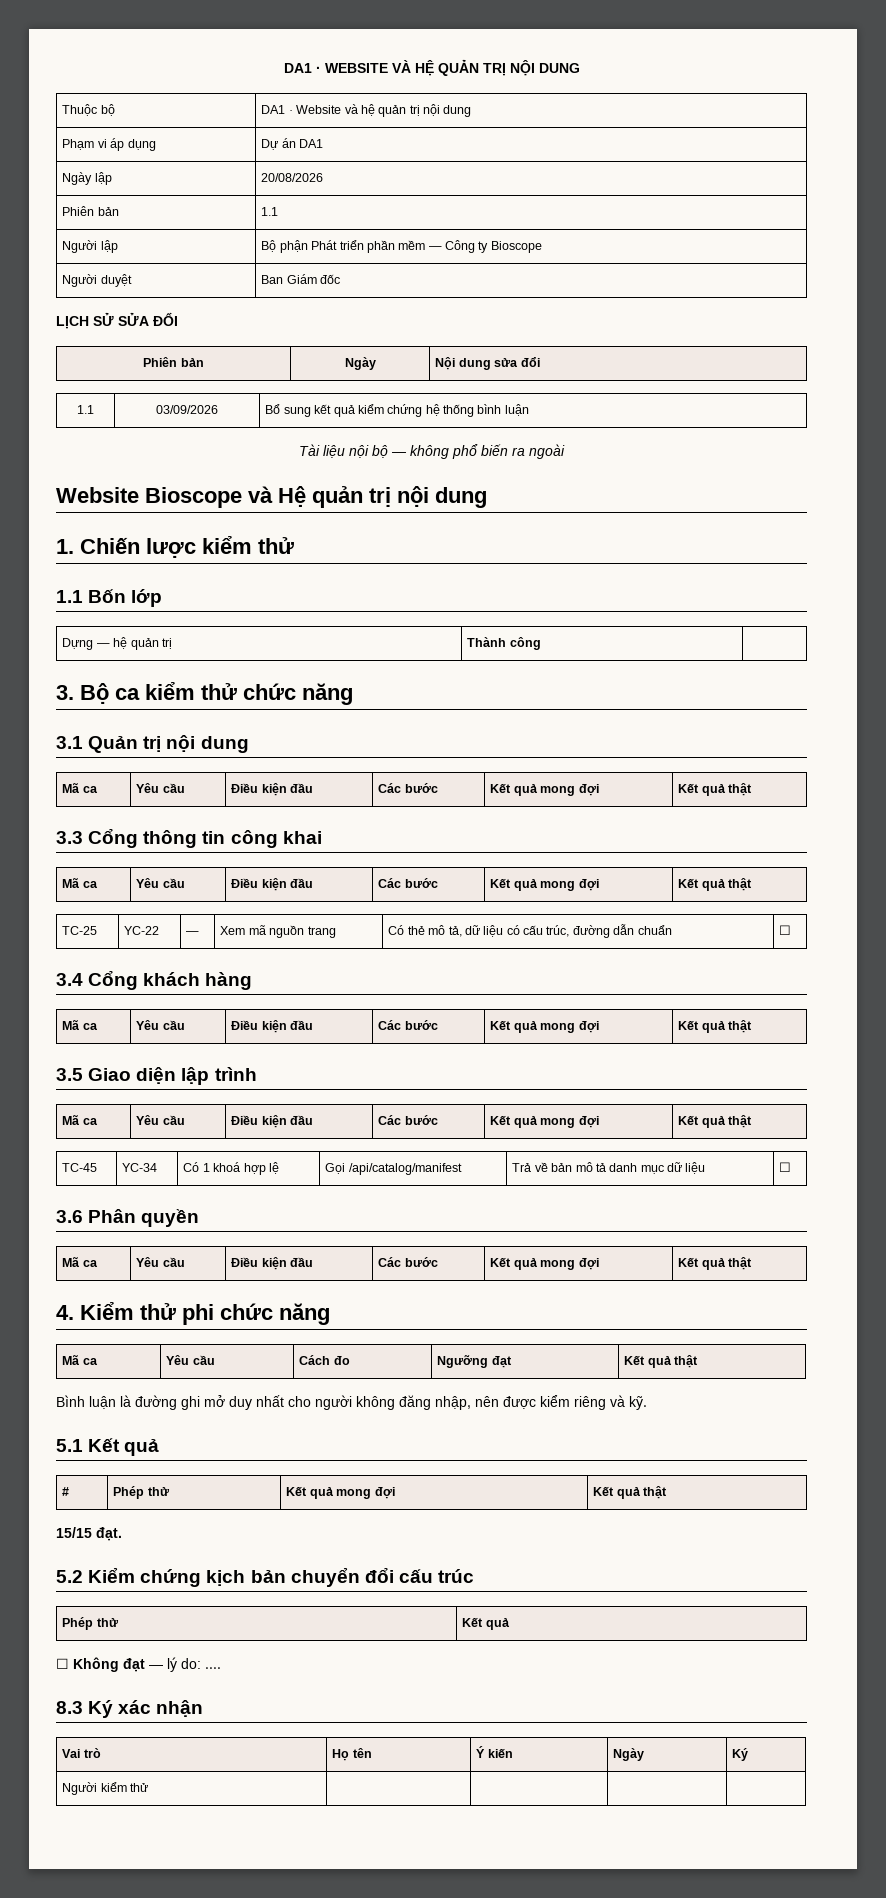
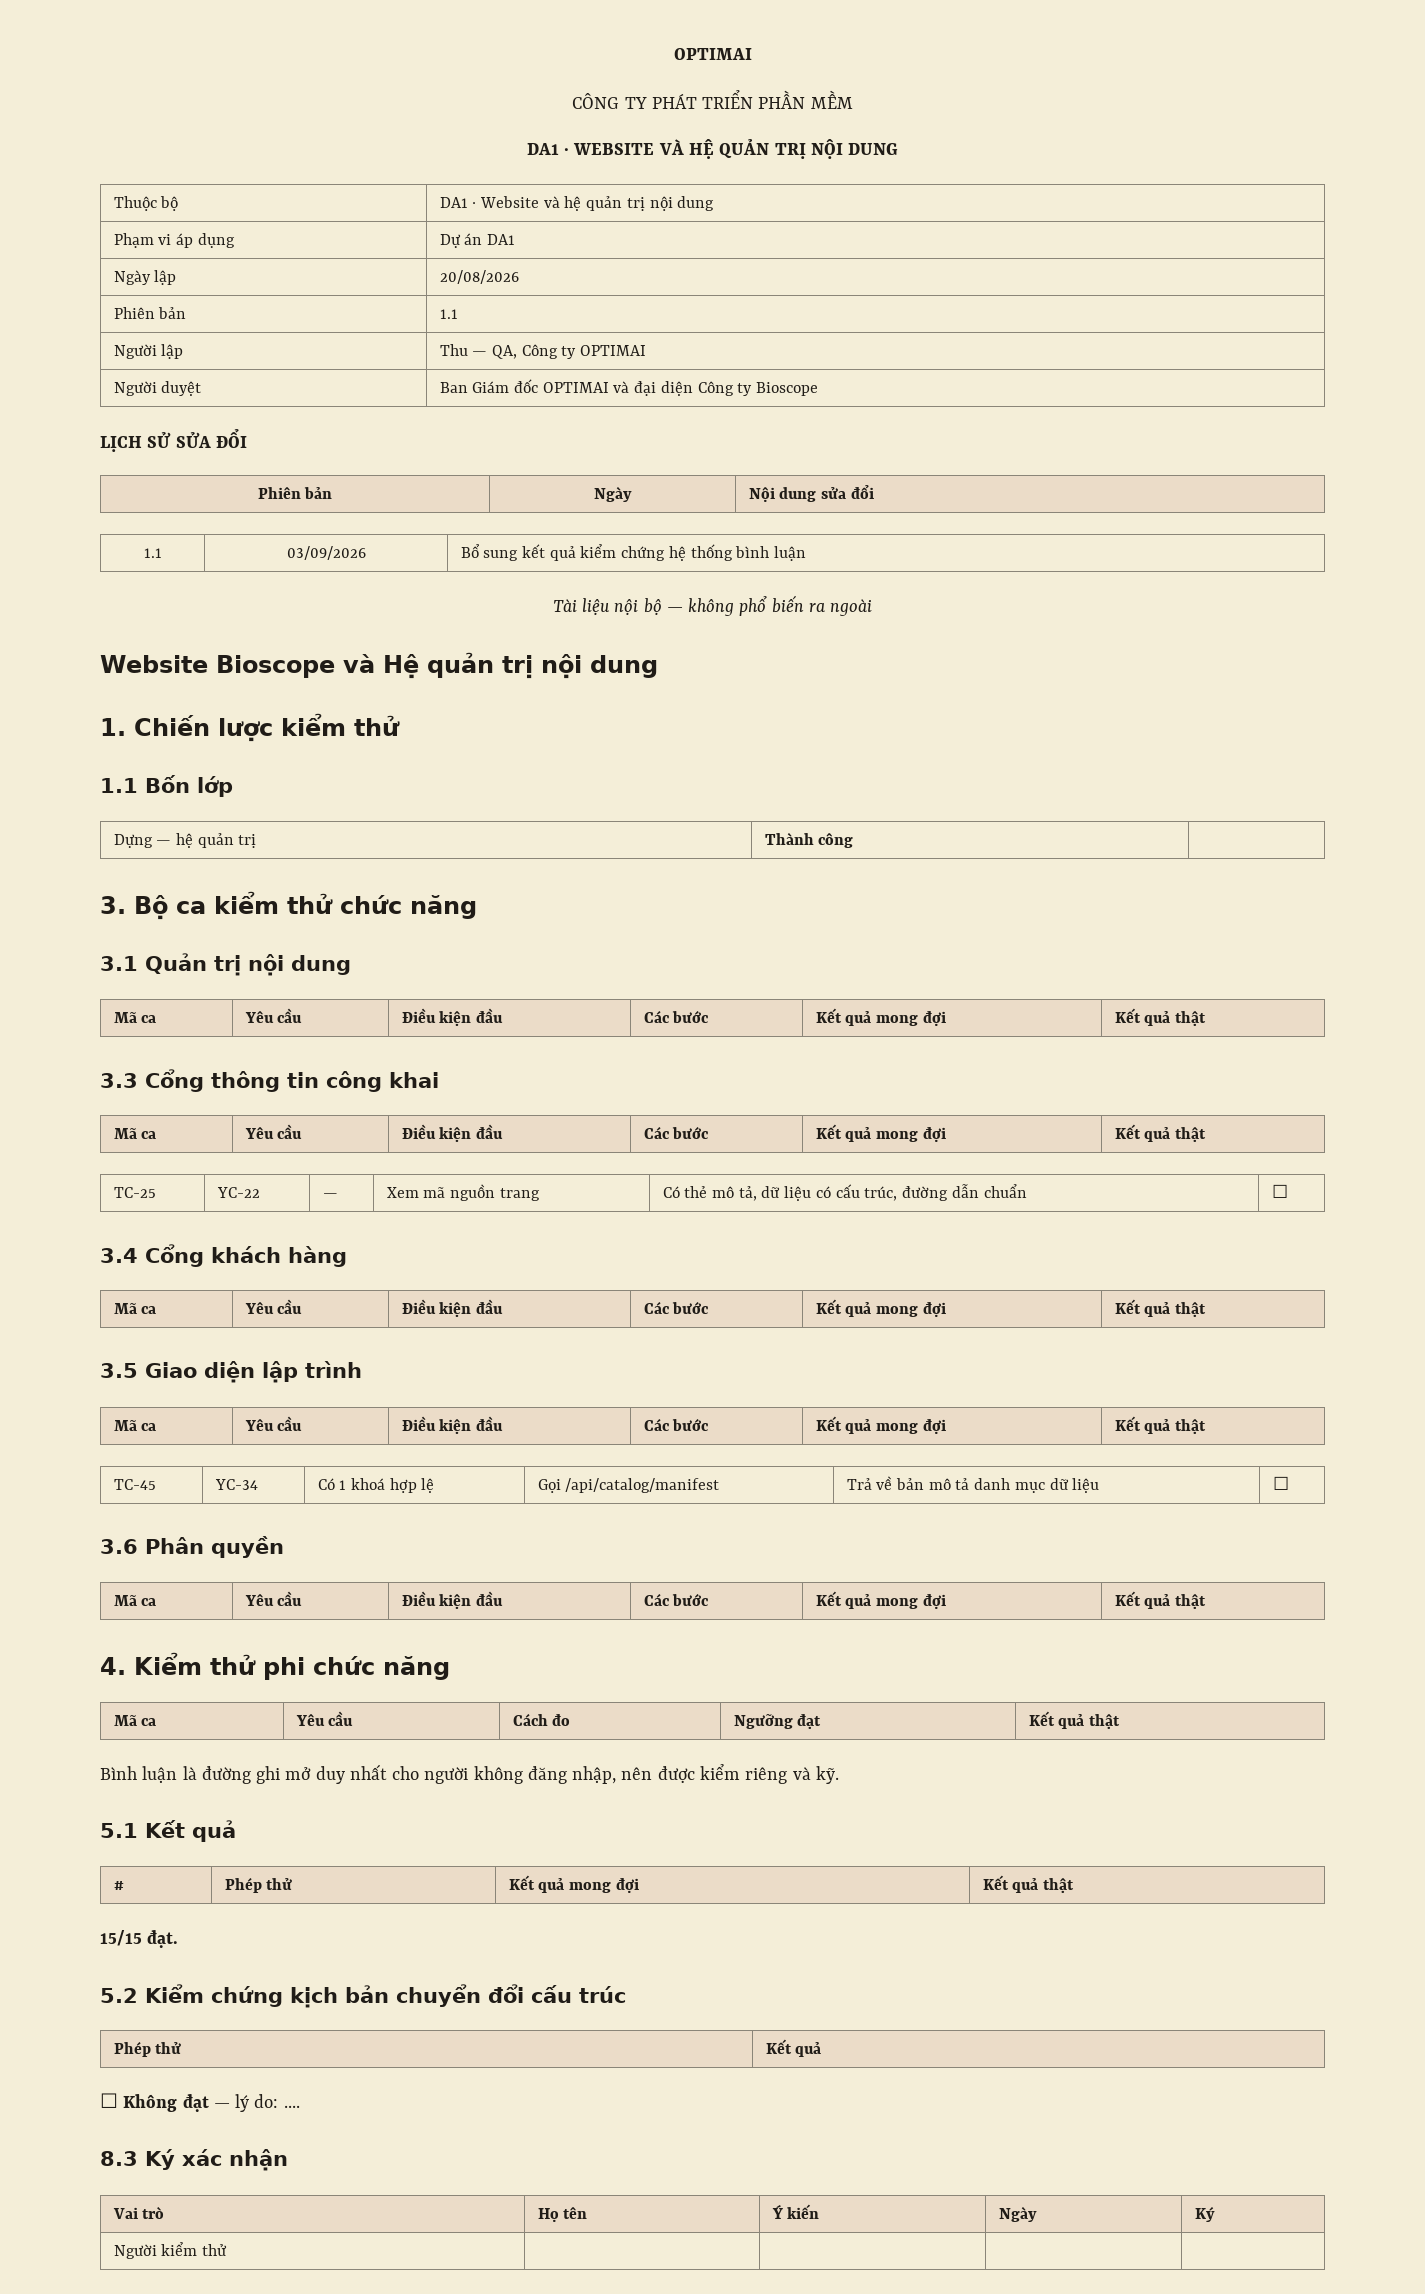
(283, 68) none -> [673,48,752,60] [572,90,853,109] OPTIMAI // CÔNG TY PHÁT TRIỂN PHẦN MỀM //
[261,240,542,253] Bộ phận Phát triển phần mềm — Công ty Bioscope -> [439,344,647,359] Thu — QA, Công ty OPTIMAI
(341, 279) none -> [542,381,819,396] OPTIMAI và đại diện Công ty Bioscope

